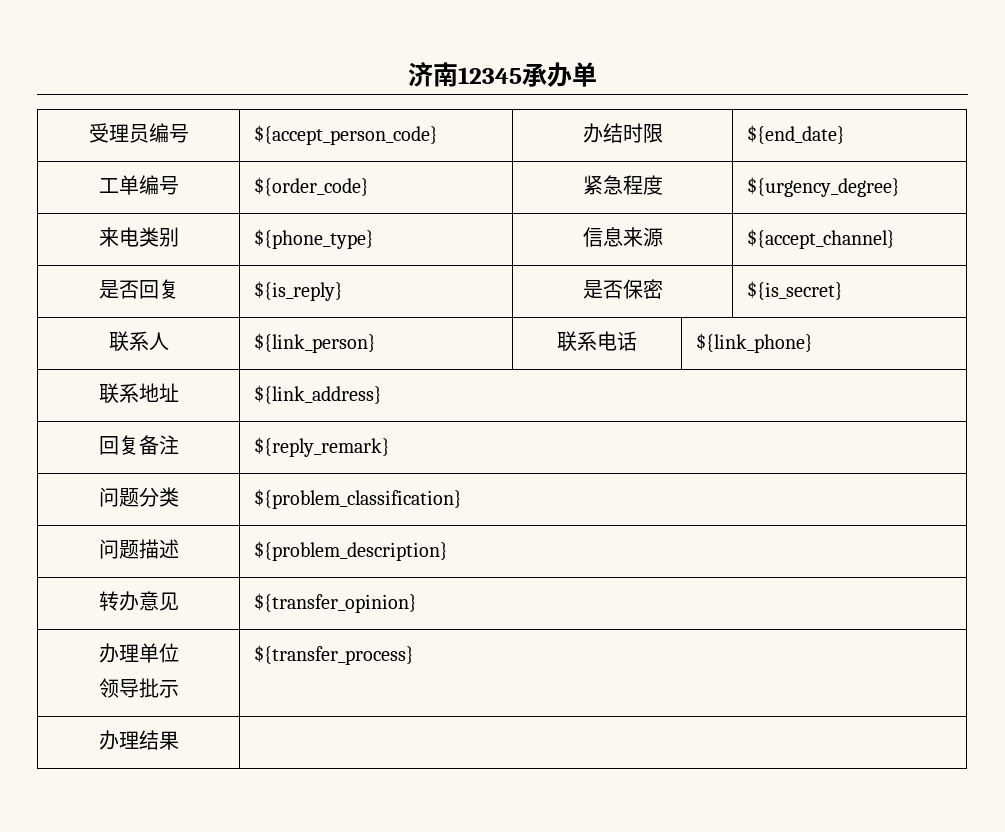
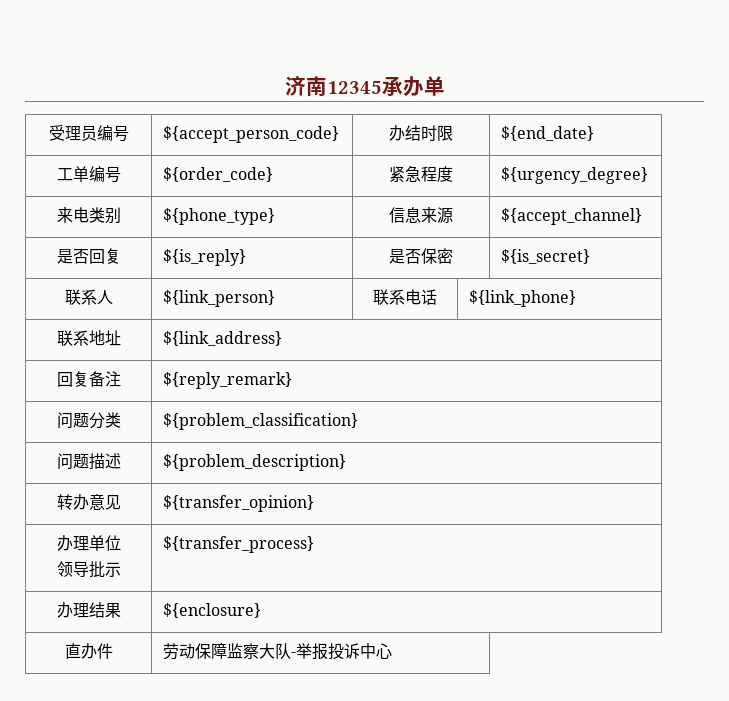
(179, 740) none -> [162,603,261,618] [64,643,113,659] [162,643,392,660] ${enclosure} // 直办件 | 劳动保障监察大队-举报投诉中心

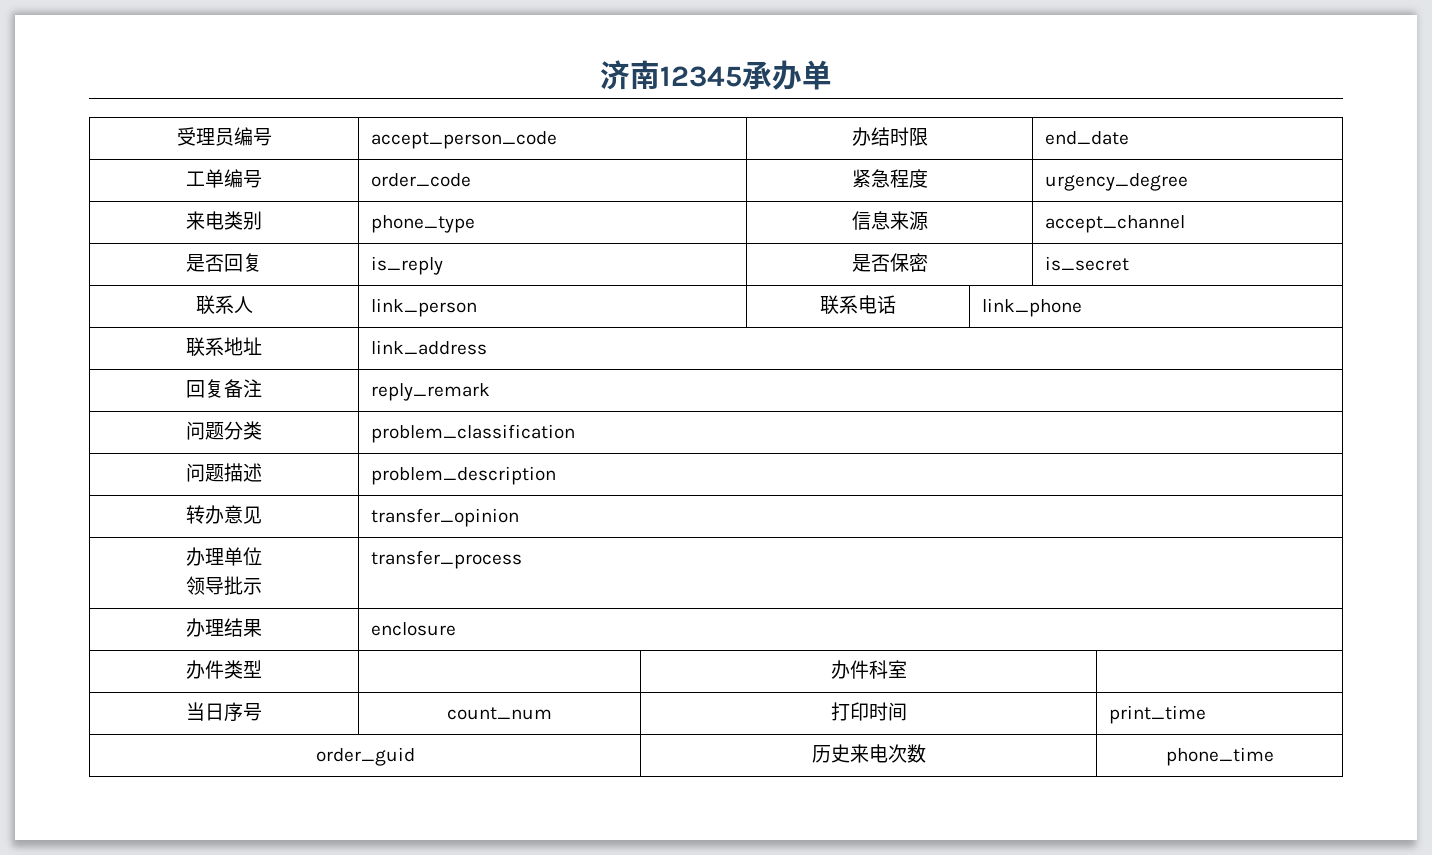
[162,126,339,143] ${accept_person_code} -> [370,131,557,149] accept_person_code
[500,126,594,141] ${end_date} -> [1044,131,1129,145] end_date
[162,167,273,182] ${order_code} -> [370,173,471,187] order_code
[500,167,648,184] ${urgency_degree} -> [1044,173,1188,191] urgency_degree
[162,208,275,225] ${phone_type} -> [370,215,475,233] phone_type
[500,208,642,225] ${accept_channel} -> [1044,215,1185,233] accept_channel
[162,249,246,266] ${is_reply} -> [370,256,443,275] is_reply
[500,249,590,264] ${is_secret} -> [1044,256,1129,271] is_secret
[162,290,275,307] ${link_person} -> [370,298,477,317] link_person
[468,290,576,307] ${link_phone} -> [981,298,1082,317] link_phone
[162,331,282,346] ${link_address} -> [370,340,487,355] link_address
[162,372,292,389] ${reply_remark} -> [370,383,490,401] reply_remark
[162,413,358,430] ${problem_classification} -> [370,424,575,443] problem_classification
[162,454,346,471] ${problem_description} -> [370,466,556,485] problem_description
[162,495,314,512] ${transfer_opinion} -> [370,508,519,527] transfer_opinion
[162,536,314,553] ${transfer_process} -> [370,550,522,569] transfer_process
[162,603,261,618] [64,643,113,659] [162,643,392,660] ${enclosure} // 直办件 | 劳动保障监察大队-举报投诉中心 -> [370,622,456,636] [186,660,262,679] [830,660,907,679] [186,702,262,722] [447,707,552,720] [830,702,907,721] [1108,705,1206,724] [315,747,415,766] [811,744,926,763] [1165,747,1274,766] enclosure // 办件类型 | | 办件科室 | // 当日序号 | count_num | 打印时间 | print_time // order_guid | 历史来电次数 | phone_time

